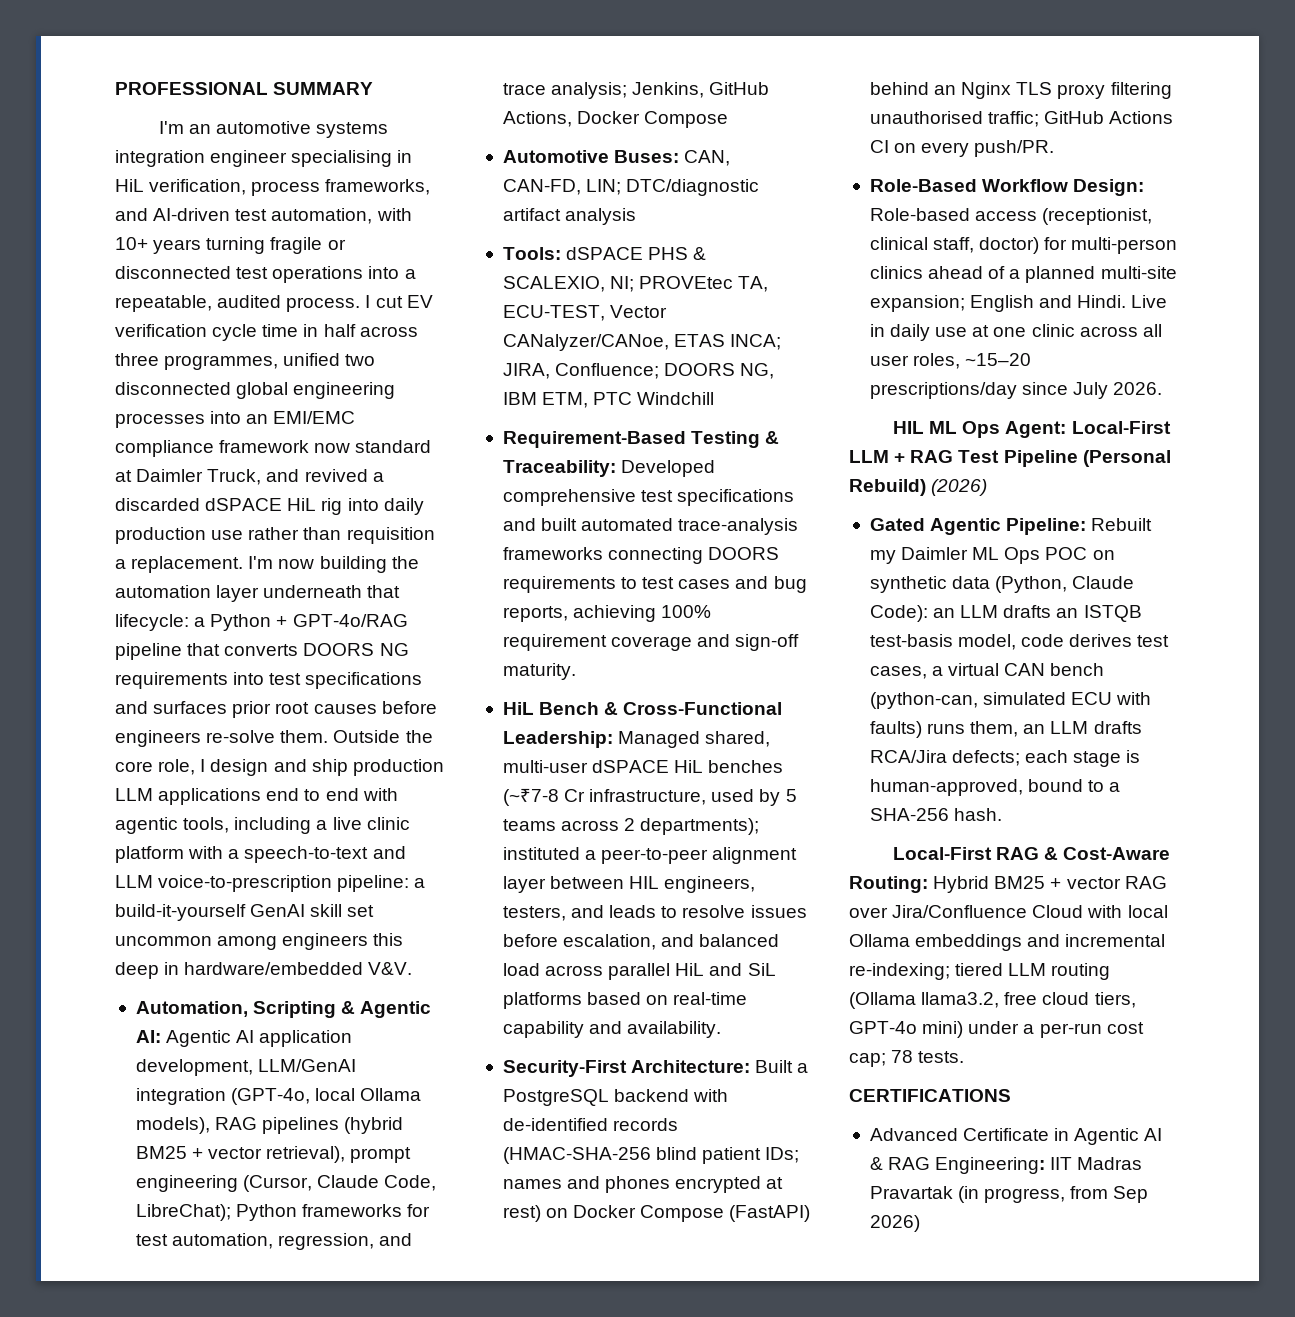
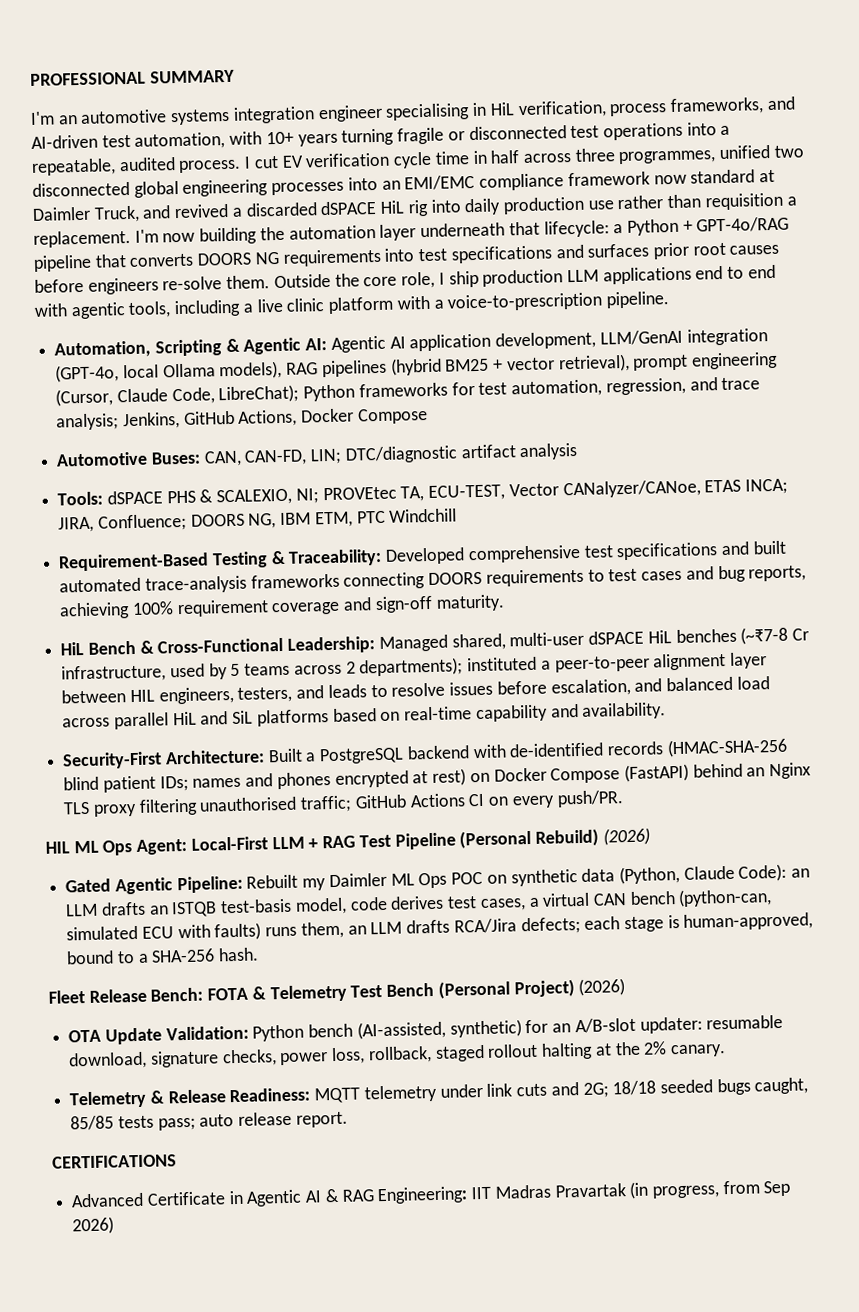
[210,759,307,776] design and -> (445, 278) none
[244,846,406,863] [115,875,426,892] [115,904,375,921] [115,933,404,950] [115,962,413,979] speech-to-text and LLM voice-to-prescription pipeline: a build-it-yourself GenAI skill set uncommon among engineers this deep in hardware/embedded V&V. -> [447,291,669,312] voice-to-prescription pipeline.
[869,179,1145,196] [869,208,1153,225] [869,237,1178,254] [869,266,1177,283] [869,295,1168,312] [869,324,1162,341] [869,353,1032,369] [869,382,1163,399] // Role-Based Workflow Design: Role-based access (receptionist, clinical staff, doctor) for multi-person clinics ahead of a planned multi-site expansion; English and Hindi. Live in daily use at one clinic across all user roles, ~15–20 prescriptions/day since July 2026. -> (624, 799) none
[893,847,1171,860] [849,876,1167,893] [849,905,1168,918] [849,934,1166,951] [849,963,1111,980] [849,992,1136,1009] [849,1021,1144,1038] [849,1050,965,1067] Local-First RAG & Cost-Aware Routing: Hybrid BM25 + vector RAG over Jira/Confluence Cloud with local Ollama embeddings and incremental re-indexing; tiered LLM routing (Ollama llama3.2, free cloud tiers, GPT-4o mini) under a per-run cost cap; 78 tests. -> [48,978,626,1004] [68,1014,784,1045] [68,1041,726,1070] [69,1077,809,1109] [70,1111,348,1131] Fleet Release Bench: FOTA & Telemetry Test Bench (Personal Project) (2026) // OTA Update Validation: Python bench (AI-assisted, synthetic) for an A/B-slot updater: resumable download, signature checks, power loss, rollback, staged rollout halting at the 2% canary. // Telemetry & Release Readiness: MQTT telemetry under link cuts and 2G; 18/18 seeded bugs caught, 85/85 tests pass; auto release report.

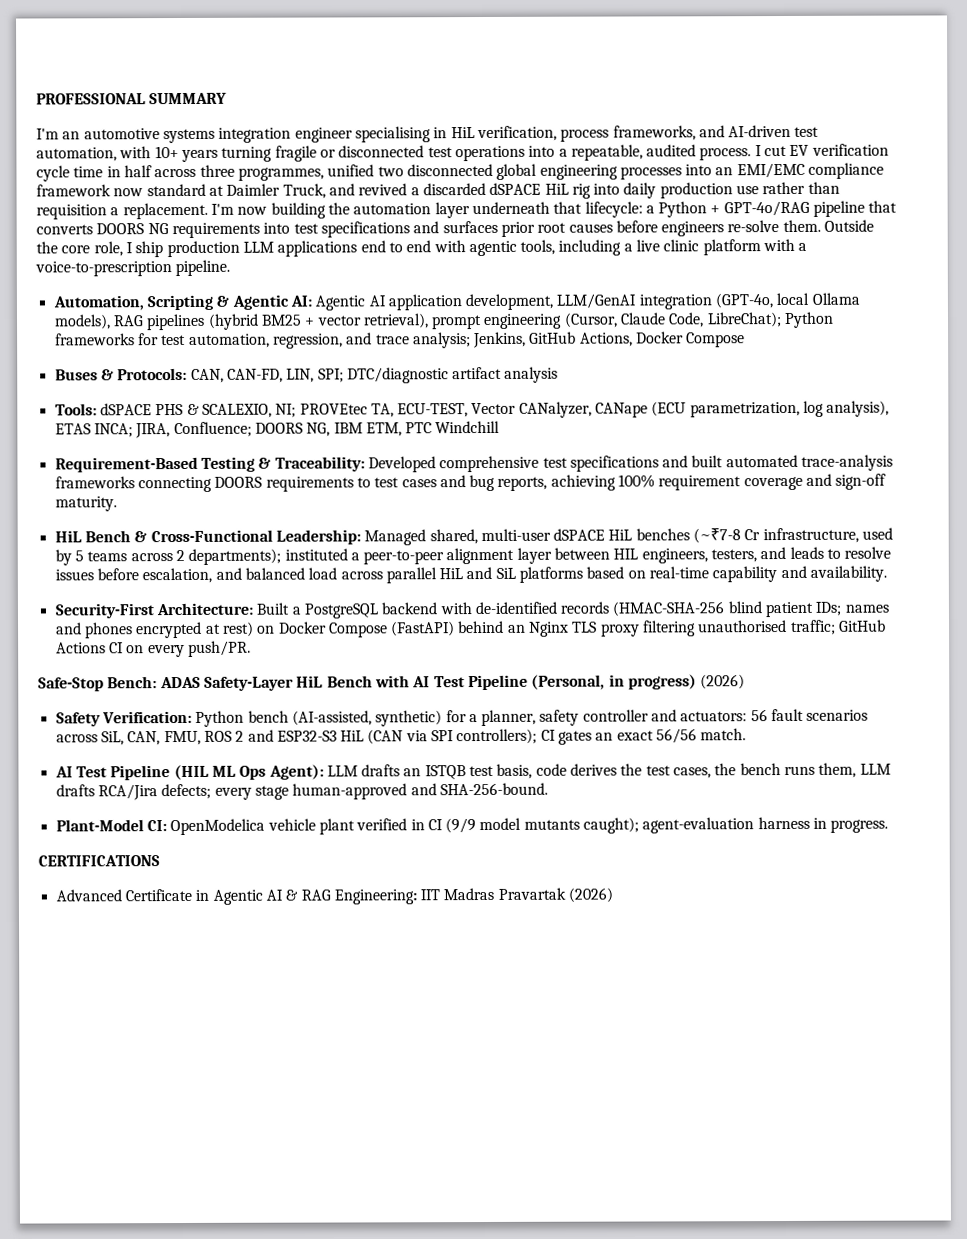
[56,448,343,467] Automotive Buses: CAN, CAN-FD, LIN; -> [54,367,344,383] Buses & Protocols: CAN, CAN-FD, LIN, SPI;
[562,479,701,499] CANalyzer/CANoe, -> [518,400,890,418] CANalyzer, CANape (ECU parametrization, log analysis),
[45,827,650,856] [65,863,811,895] [65,888,773,918] [66,912,814,941] [66,947,260,965] [48,978,626,1004] [68,1025,249,1045] HIL ML Ops Agent: Local-First LLM + RAG Test Pipeline (Personal Rebuild) (2026) // Gated Agentic Pipeline: Rebuilt my Daimler ML Ops POC on synthetic data (Python, Claude Code): an LLM drafts an ISTQB test-basis model, code derives test cases, a virtual CAN bench (python-can, simulated ECU with faults) runs them, an LLM drafts RCA/Jira defects; each stage is human-approved, bound to a SHA-256 hash. // Fleet Release Bench: FOTA & Telemetry Test Bench (Personal Project) (2026) // OTA Update Validation: -> [38,674,746,692] [55,710,192,727] Safe-Stop Bench: ADAS Safety-Layer HiL Bench with AI Test Pipeline (Personal, in progress) (2026) // Safety Verification:
[552,1014,784,1034] [68,1041,726,1070] [69,1077,809,1109] [70,1111,348,1131] an A/B-slot updater: resumable download, signature checks, power loss, rollback, staged rollout halting at the 2% canary. // Telemetry & Release Readiness: MQTT telemetry under link cuts and 2G; 18/18 seeded bugs caught, 85/85 tests pass; auto release report. -> [468,708,869,727] [55,728,747,746] [54,762,891,781] [55,782,548,801] [55,816,889,836] a planner, safety controller and actuators: 56 fault scenarios across SiL, CAN, FMU, ROS 2 and ESP32-S3 HiL (CAN via SPI controllers); CI gates an exact 56/56 match. // AI Test Pipeline (HIL ML Ops Agent): LLM drafts an ISTQB test basis, code derives the test cases, the bench runs them, LLM drafts RCA/Jira defects; every stage human-approved and SHA-256-bound. // Plant-Model CI: OpenModelica vehicle plant verified in CI (9/9 model mutants caught); agent-evaluation harness in progress.
[629,1180,792,1200] [72,1216,115,1235] (in progress, from Sep 2026) -> [568,887,614,903] (2026)

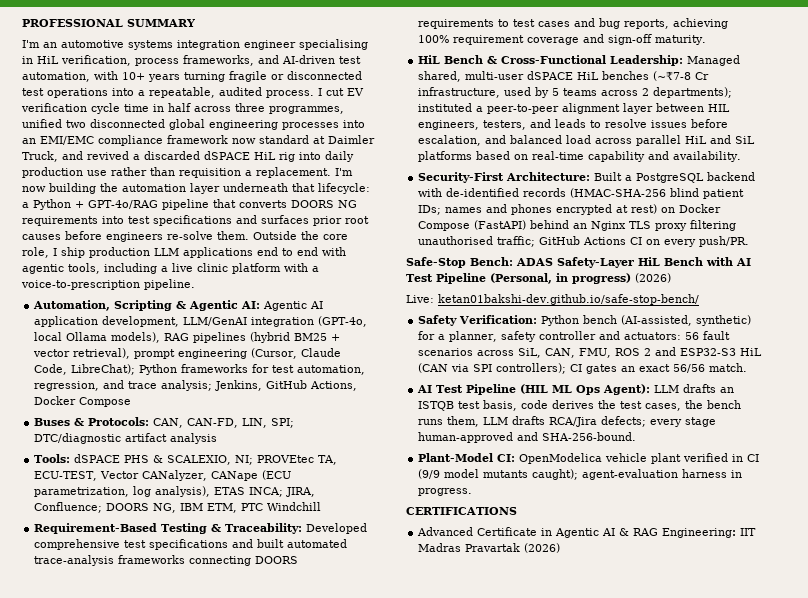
(746, 682) none -> [406,294,699,305] // Live: ketan01bakshi-dev.github.io/safe-stop-bench/

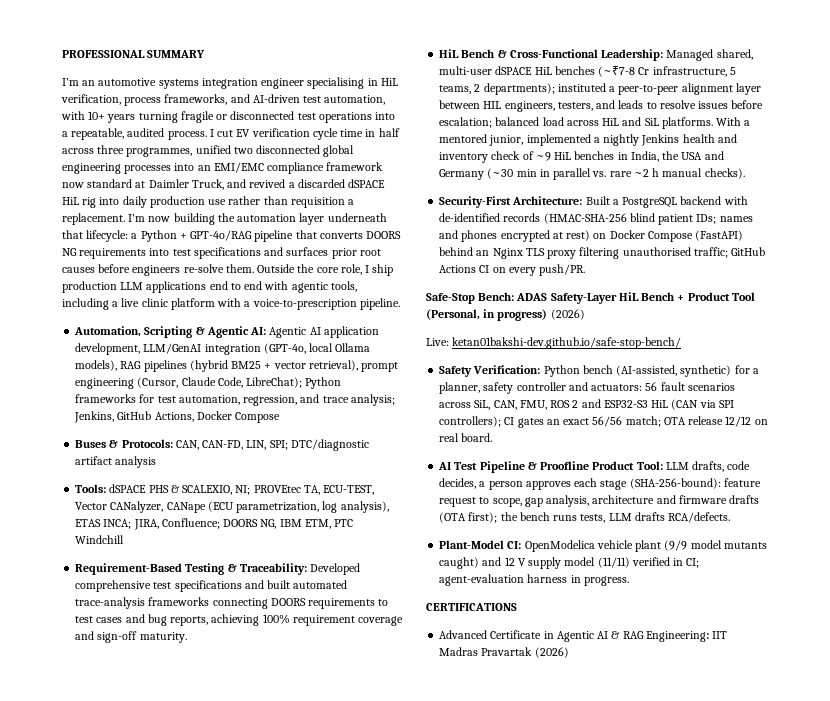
[504,87,639,98] used by 5 teams across -> [729,67,736,75] [439,85,472,94] 5 teams,
[418,135,507,146] escalation, and -> [439,117,493,128] escalation;
[636,135,682,146] parallel -> (599, 123) none
[418,151,742,162] platforms based on real-time capability and availability. -> [661,117,751,129] [439,134,737,146] [439,151,724,163] [439,168,745,180] platforms. With a mentored junior, implemented a nightly Jenkins health and inventory check of ~9 HiL benches in India, the USA and Germany (~30 min in parallel vs. rare ~2 h manual checks).
[706,257,751,266] [406,273,486,284] with AI Test Pipeline -> [677,292,755,301] + Product Tool
[709,363,748,372] [417,384,735,395] [418,400,682,411] match. // AI Test Pipeline (HIL ML Ops Agent): LLM drafts an ISTQB test basis, code derives the test cases, -> [625,416,768,427] [439,433,493,442] [438,461,751,473] [439,478,761,490] [439,495,760,507] [439,512,498,523] match; OTA release 12/12 on real board. // AI Test Pipeline & Proofline Product Tool: LLM drafts, code decides, a person approves each stage (SHA-256-bound): feature request to scope, gap analysis, architecture and firmware drafts (OTA first);
[447,416,717,427] [418,432,637,443] them, LLM drafts RCA/Jira defects; every stage human-approved and SHA-256-bound. -> [580,512,731,523] tests, LLM drafts RCA/defects.
[683,453,760,462] [418,469,579,480] verified in CI (9/9 model mutants caught); -> [664,540,767,551] [439,557,700,569] (9/9 model mutants caught) and 12 V supply model (11/11) verified in CI;

